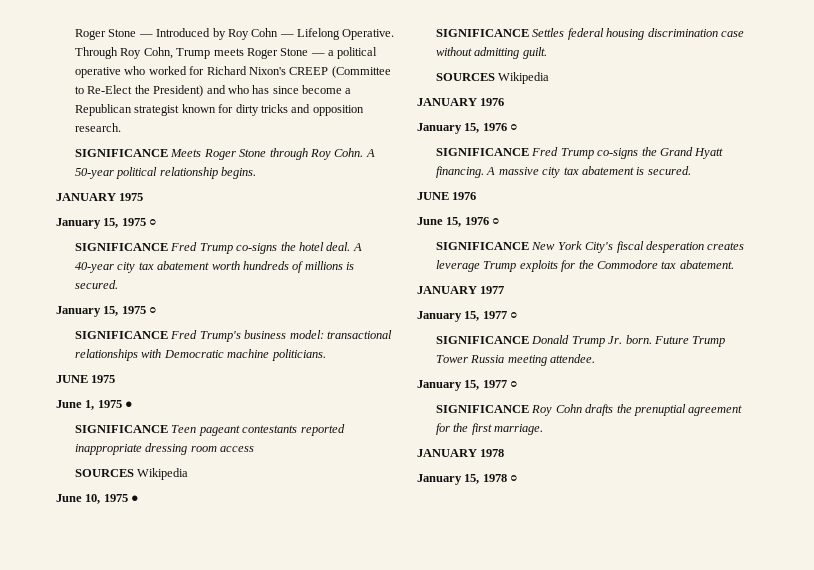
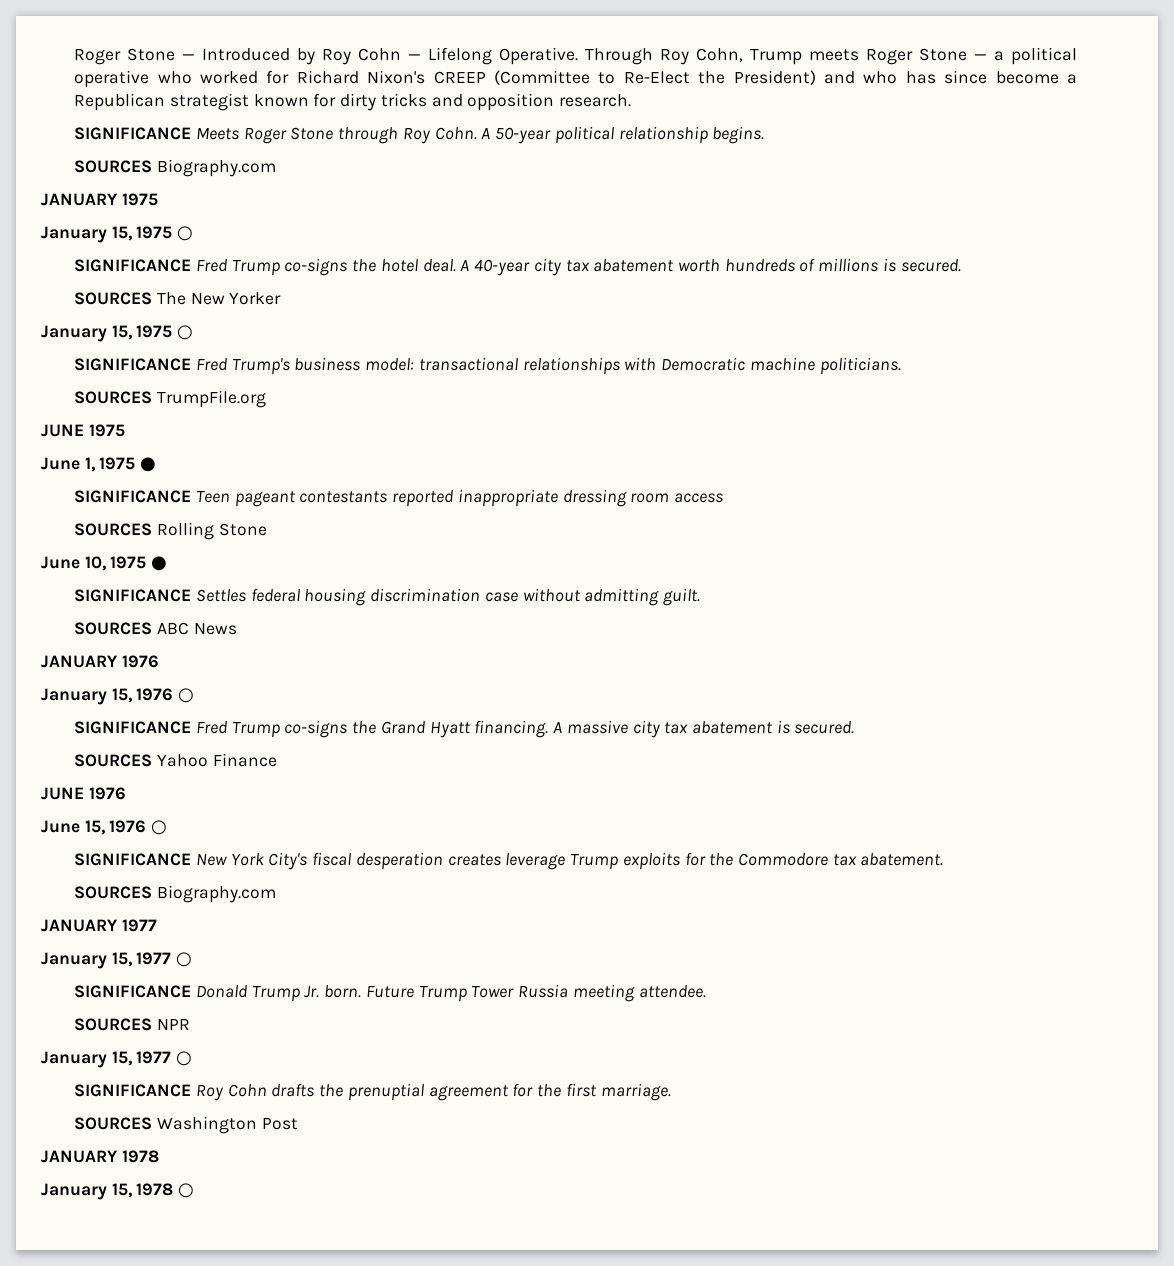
(257, 173) none -> [74,159,277,177] // SOURCES Biography.com
(119, 284) none -> [74,292,282,305] // SOURCES The New Yorker
(326, 355) none -> [74,390,267,408] // SOURCES TrumpFile.org
[137,468,189,480] Wikipedia -> [157,522,267,540] Rolling Stone
[498,72,550,84] Wikipedia -> [157,622,237,635] ABC News
(691, 170) none -> [74,753,277,767] // SOURCES Yahoo Finance
(734, 264) none -> [74,885,277,903] // SOURCES Biography.com
(596, 358) none -> [74,1018,191,1031] // SOURCES NPR
(544, 429) none -> [74,1116,298,1134] // SOURCES Washington Post

